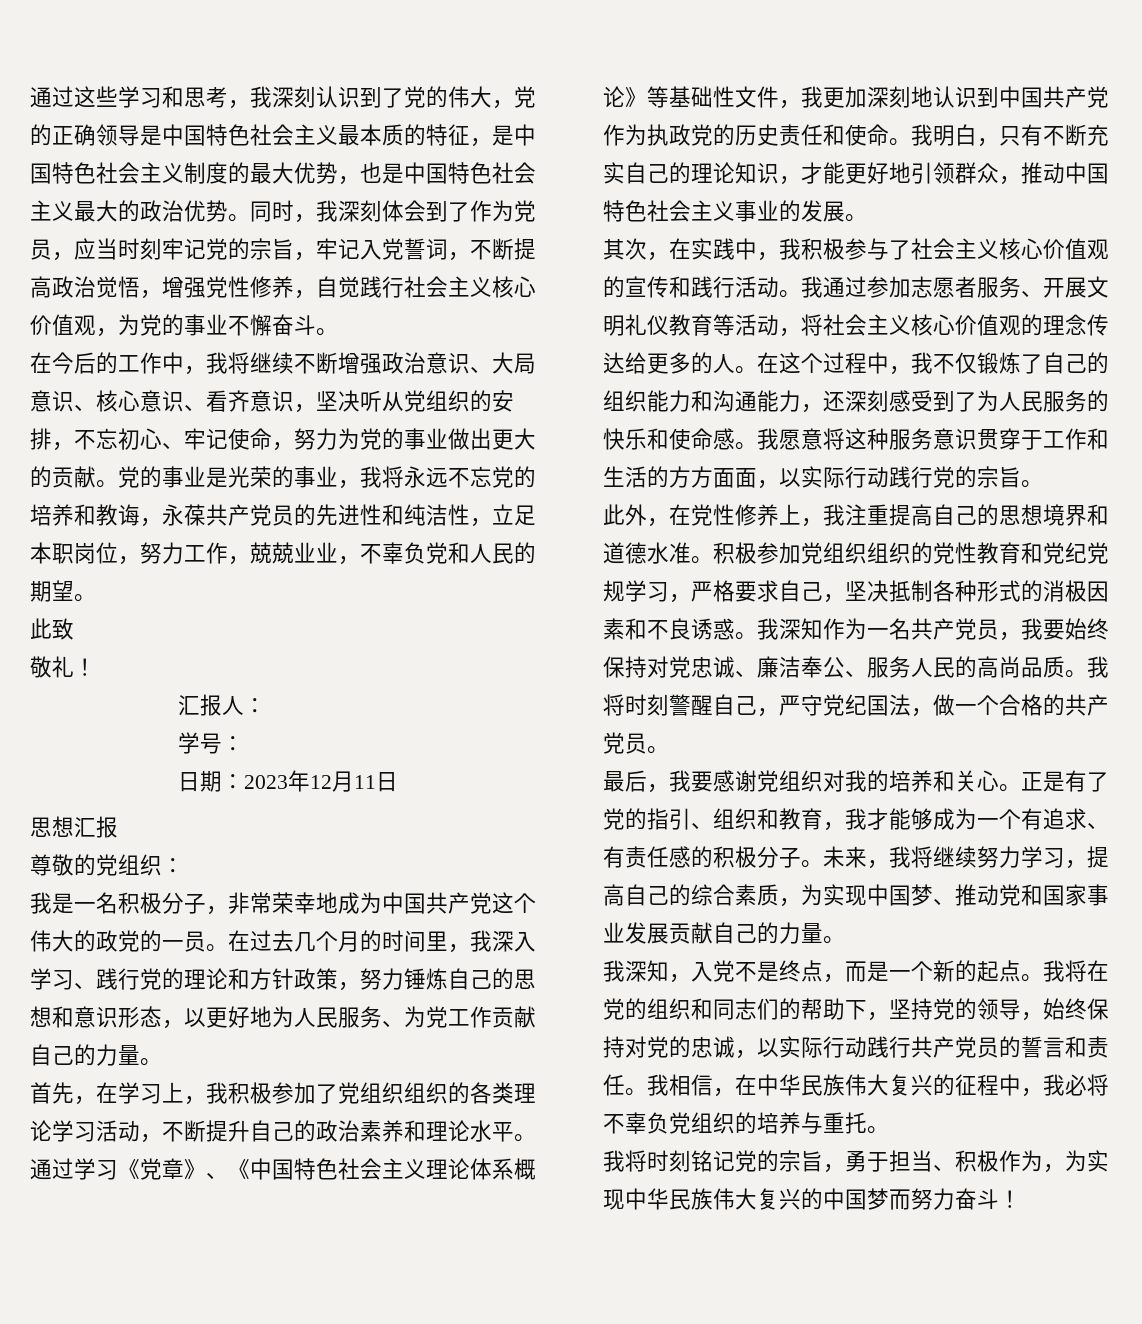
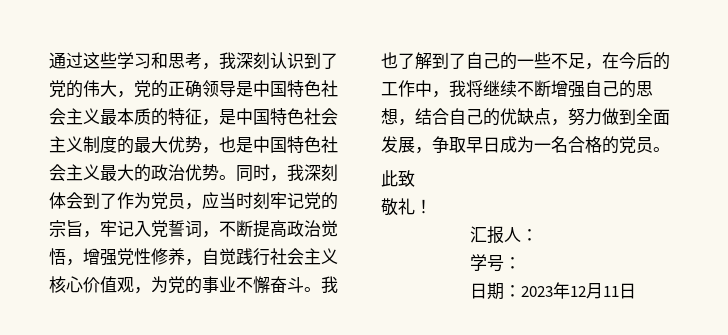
(338, 332) // -> [321,276,338,293] [381,52,602,70] 我也了解到了自己的一些不足，
[382,352,536,374] [30,390,514,413] [30,428,536,451] [30,466,536,489] [30,504,536,527] [30,542,536,565] [30,580,74,602] 政治意识、大局意识、核心意识、看齐意识，坚决听从党组织的安排，不忘初心、牢记使命，努力为党的事业做出更大的贡献。党的事业是光荣的事业，我将永远不忘党的培养和教诲，永葆共产党员的先进性和纯洁性，立足本职岗位，努力工作，兢兢业业，不辜负党和人民的期望 -> [585,80,653,98] [381,108,670,126] [381,136,653,154] 自己的思想，结合自己的优缺点，努力做到全面发展，争取早日成为一名合格的党员
[30,816,118,838] [30,854,184,876] [30,892,536,915] [30,930,536,953] [30,968,536,991] [30,1006,536,1029] [30,1044,162,1066] [30,1082,536,1105] [30,1120,536,1143] [30,1158,536,1180] [603,86,1109,109] [603,124,1109,147] [603,162,1109,185] [603,200,867,222] [603,238,1109,261] [603,276,1109,298] [603,314,1109,337] [603,352,1109,375] [603,390,1109,413] [603,428,1109,450] [603,466,1043,489] [603,504,1109,527] [603,542,1109,564] [603,580,1109,603] [603,618,1109,641] [603,656,1109,678] [603,694,1109,717] [603,732,669,754] [603,770,1109,793] [603,808,1109,831] [603,846,1109,869] [603,884,1109,907] [603,922,845,944] [603,960,1109,983] [603,998,1109,1021] [603,1036,1109,1059] [603,1074,1109,1097] [603,1112,889,1134] [603,1150,1109,1173] [603,1188,1021,1210] // 思想汇报 // 尊敬的党组织： // 我是一名积极分子，非常荣幸地成为中国共产党这个伟大的政党的一员。在过去几个月的时间里，我深入学习、践行党的理论和方针政策，努力锤炼自己的思想和意识形态，以更好地为人民服务、为党工作贡献自己的力量。 // 首先，在学习上，我积极参加了党组织组织的各类理论学习活动，不断提升自己的政治素养和理论水平。通过学习《党章》、《中国特色社会主义理论体系概论》等基础性文件，我更加深刻地认识到中国共产党作为执政党的历史责任和使命。我明白，只有不断充实自己的理论知识，才能更好地引领群众，推动中国特色社会主义事业的发展。 // 其次，在实践中，我积极参与了社会主义核心价值观的宣传和践行活动。我通过参加志愿者服务、开展文明礼仪教育等活动，将社会主义核心价值观的理念传达给更多的人。在这个过程中，我不仅锻炼了自己的组织能力和沟通能力，还深刻感受到了为人民服务的快乐和使命感。我愿意将这种服务意识贯穿于工作和生活的方方面面，以实际行动践行党的宗旨。 // 此外，在党性修养上，我注重提高自己的思想境界和道德水准。积极参加党组织组织的党性教育和党纪党规学习，严格要求自己，坚决抵制各种形式的消极因素和不良诱惑。我深知作为一名共产党员，我要始终保持对党忠诚、廉洁奉公、服务人民的高尚品质。我将时刻警醒自己，严守党纪国法，做一个合格的共产党员。 // 最后，我要感谢党组织对我的培养和关心。正是有了党的指引、组织和教育，我才能够成为一个有追求、有责任感的积极分子。未来，我将继续努力学习，提高自己的综合素质，为实现中国梦、推动党和国家事业发展贡献自己的力量。 // 我深知，入党不是终点，而是一个新的起点。我将在党的组织和同志们的帮助下，坚持党的领导，始终保持对党的忠诚，以实际行动践行共产党员的誓言和责任。我相信，在中华民族伟大复兴的征程中，我必将不辜负党组织的培养与重托。 // 我将时刻铭记党的宗旨，勇于担当、积极作为，为实现中华民族伟大复兴的中国梦而努力奋斗！ -> (637, 291) none

